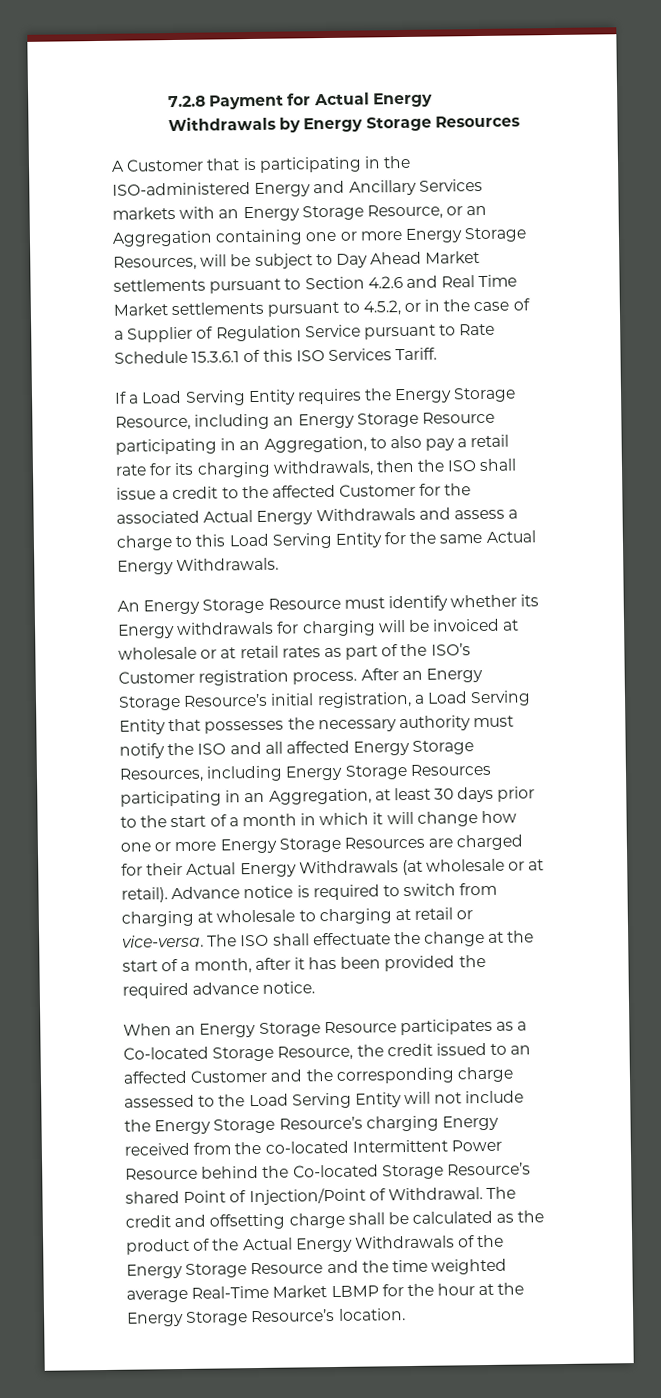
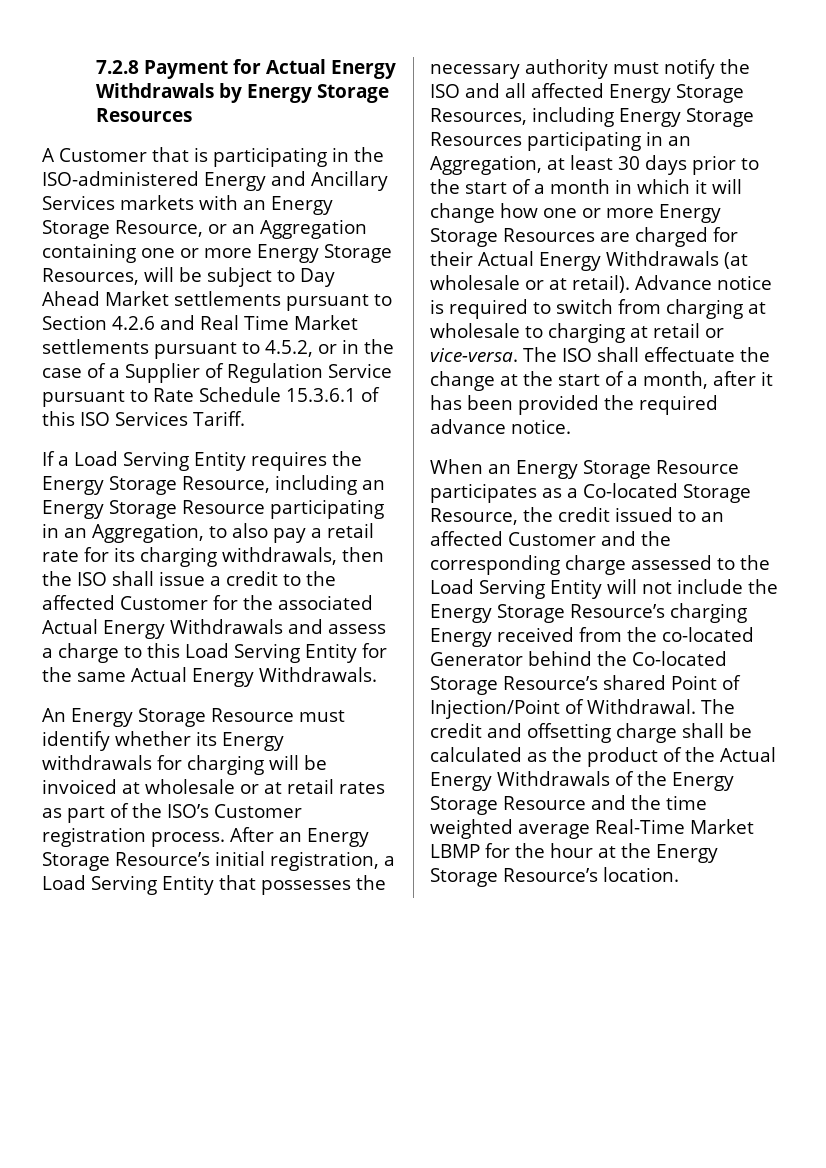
[351,1139,502,1153] [125,1167,198,1180] Intermittent Power Resource -> [430,652,523,666] Generator

